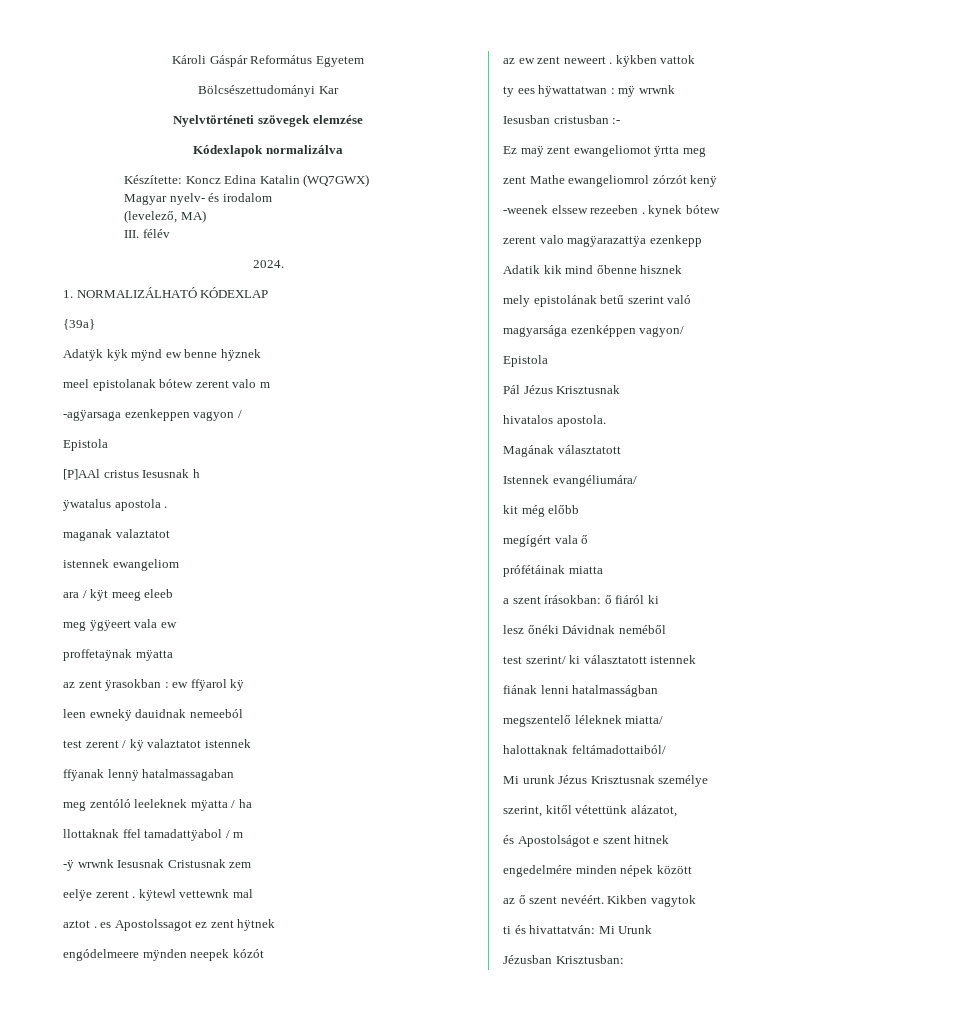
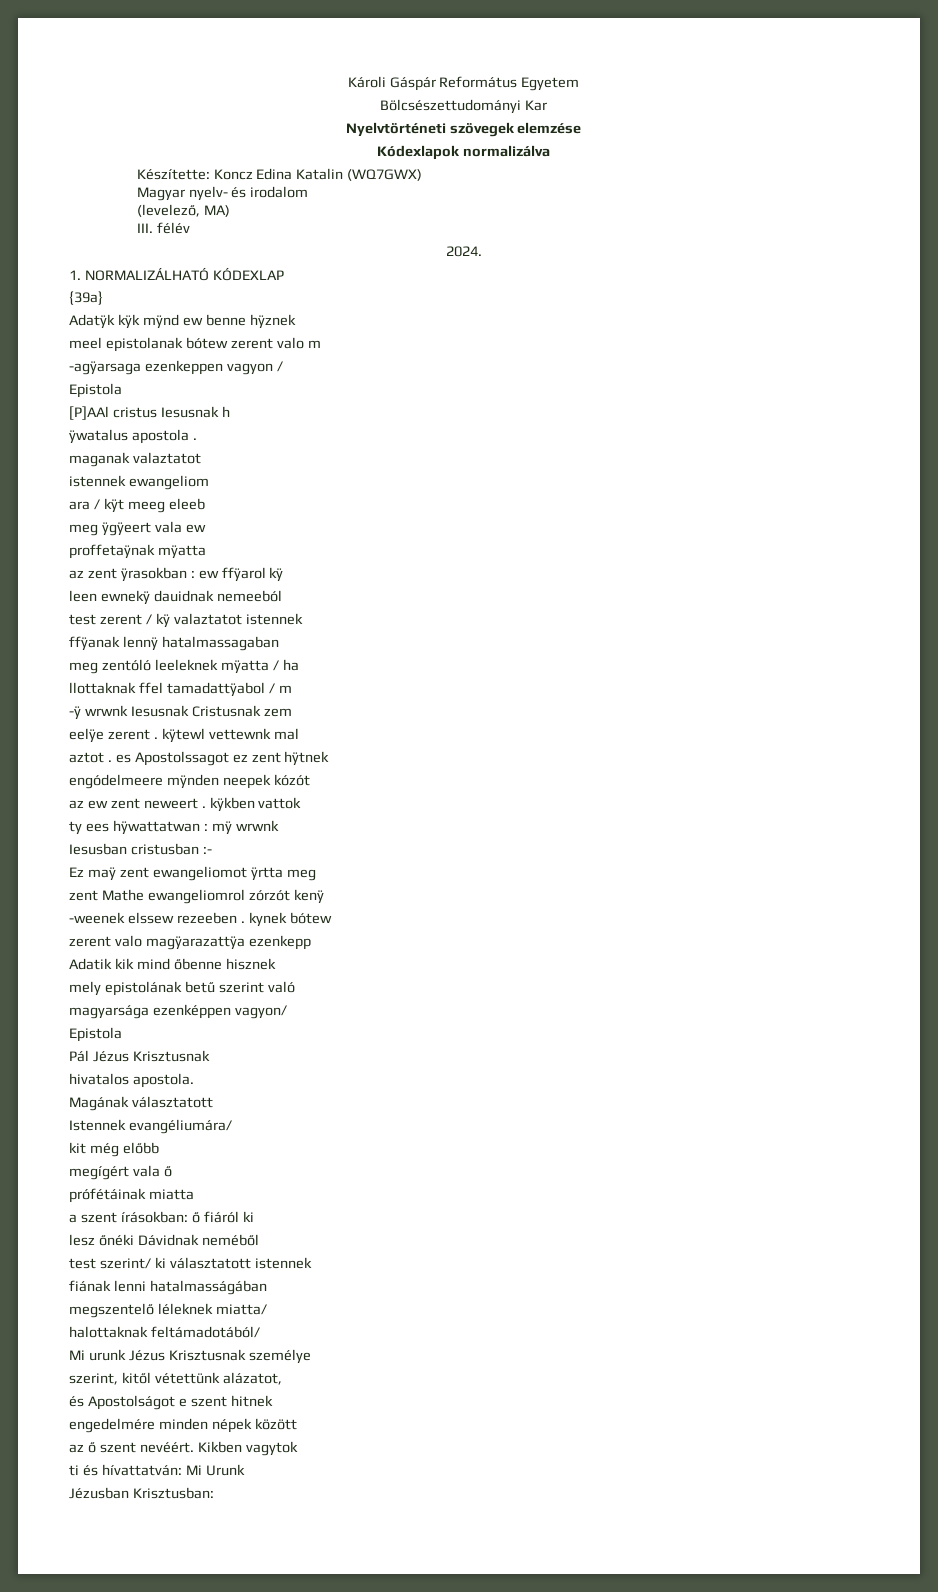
[572,685,659,697] hatalmasságban -> [149,1280,267,1295] hatalmasságában
[571,745,666,754] feltámadottaiból/ -> [150,1326,260,1338] feltámadotából/
[529,925,596,934] hivattatván: -> [101,1464,182,1476] hívattatván:

